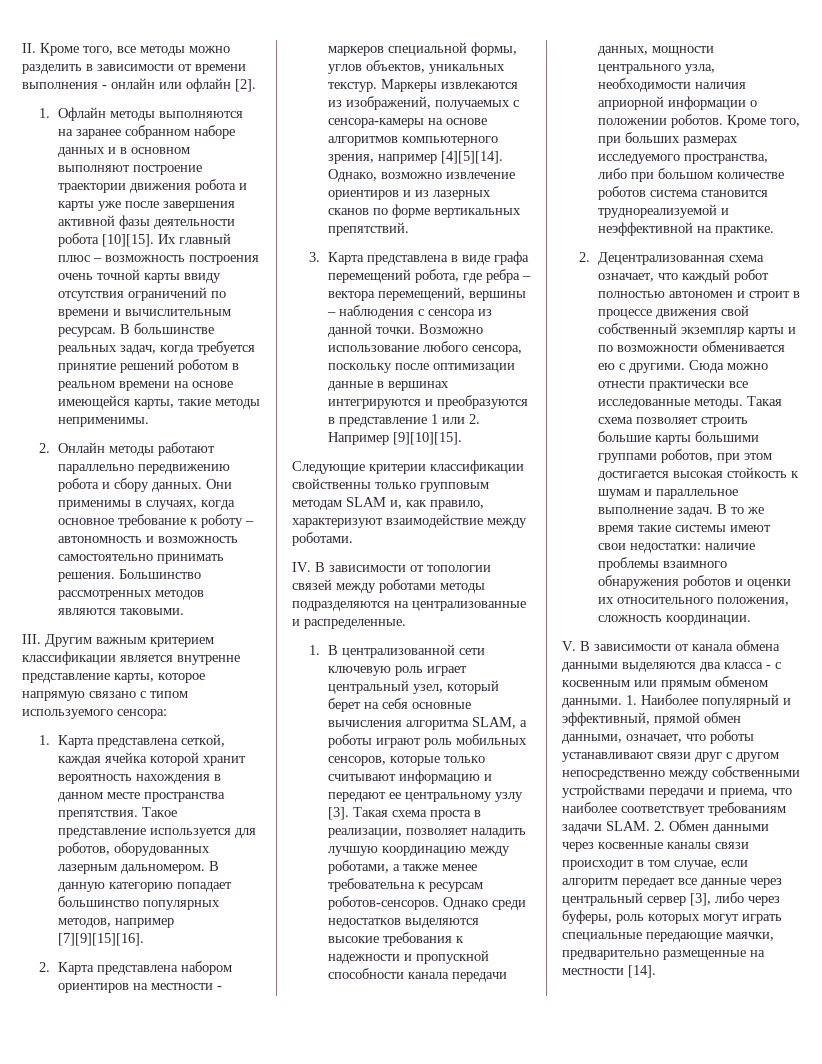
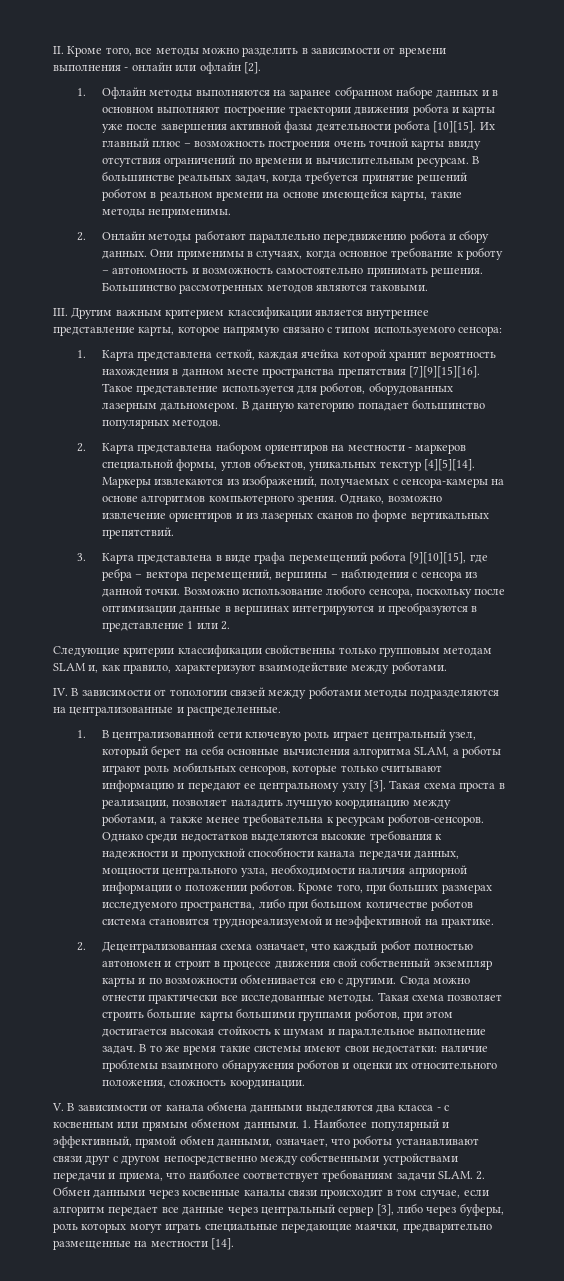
[177,655,240,665] внутренне -> [366,309,430,319] внутреннее
[57,810,138,820] препятствия. -> [337,366,481,378] препятствия [7][9][15][16].
[57,918,174,928] [57,933,144,946] методов, например [7][9][15][16]. -> [172,419,222,428] методов.
[327,82,377,92] текстур. -> [379,459,476,471] текстур [4][5][14].
[327,151,503,164] зрения, например [4][5][14]. -> [296,495,337,505] зрения.
[414,269,459,283] робота, -> [370,551,467,564] робота [9][10][15],
[327,432,462,445] Например [9][10][15]. -> (230, 625) none

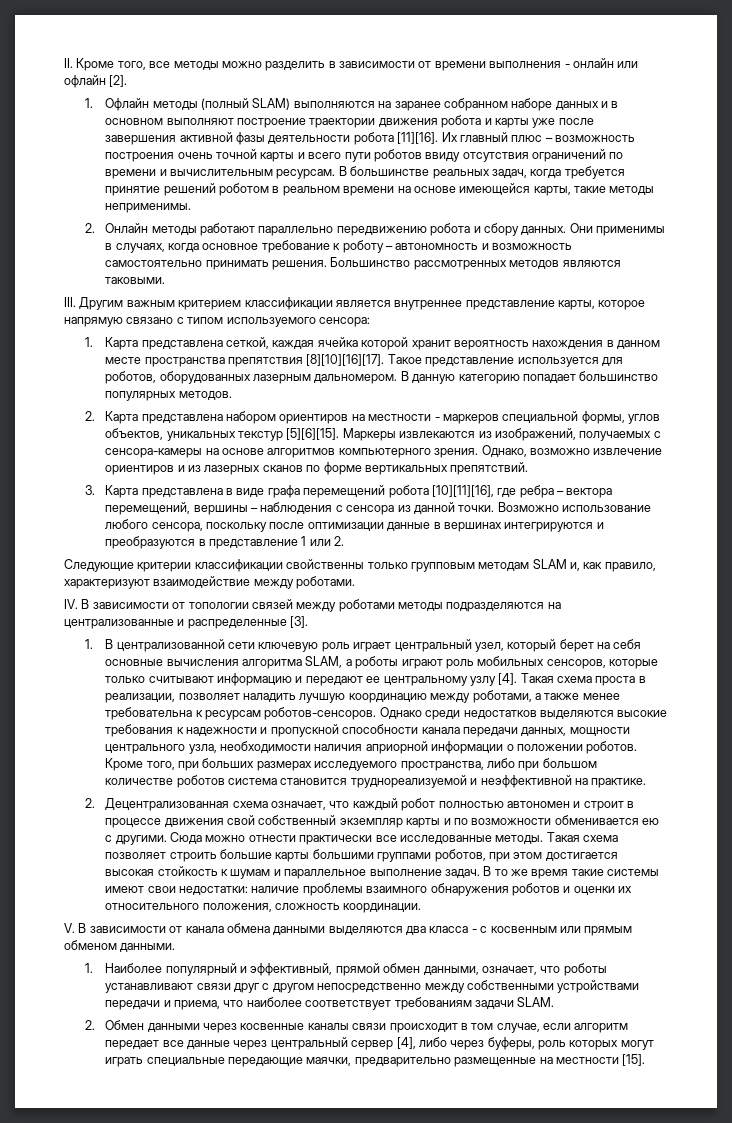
(193, 93) none -> [201,98,291,110] (полный SLAM)
[433,121,477,133] [10][15]. -> [397,132,439,144] [11][16].
(445, 145) none -> [297,149,422,162] и всего пути роботов
[409,366,481,378] [7][9][15][16]. -> [306,354,385,366] [8][10][16][17].
[424,459,476,471] [4][5][14]. -> [286,428,340,440] [5][6][15].
[409,552,467,564] [9][10][15], -> [431,485,494,497] [10][11][16],
[187,706,282,716] распределенные. -> [187,616,309,629] распределенные [3].
[369,780,387,792] [3]. -> [498,673,518,685] [4].
(299, 1126) none -> (176, 947) //
(473, 1175) none -> (555, 1002) //
[376,1204,394,1216] [3], -> [396,1037,416,1049] [4],
[211,1238,235,1250] [14]. -> [622,1054,646,1066] [15].

